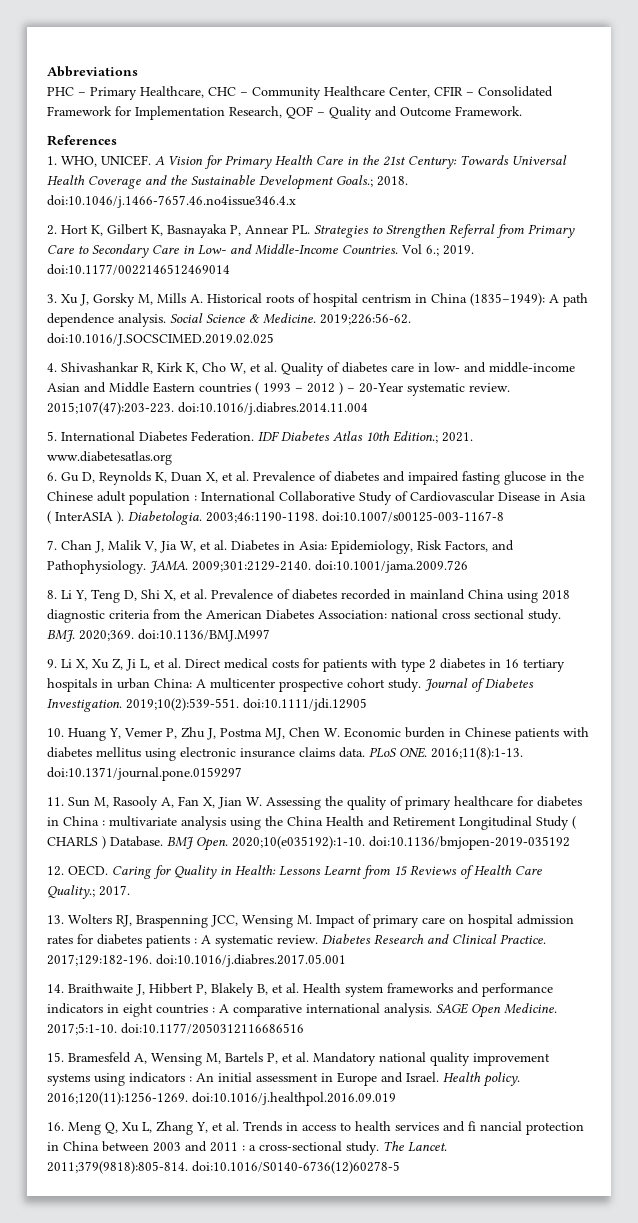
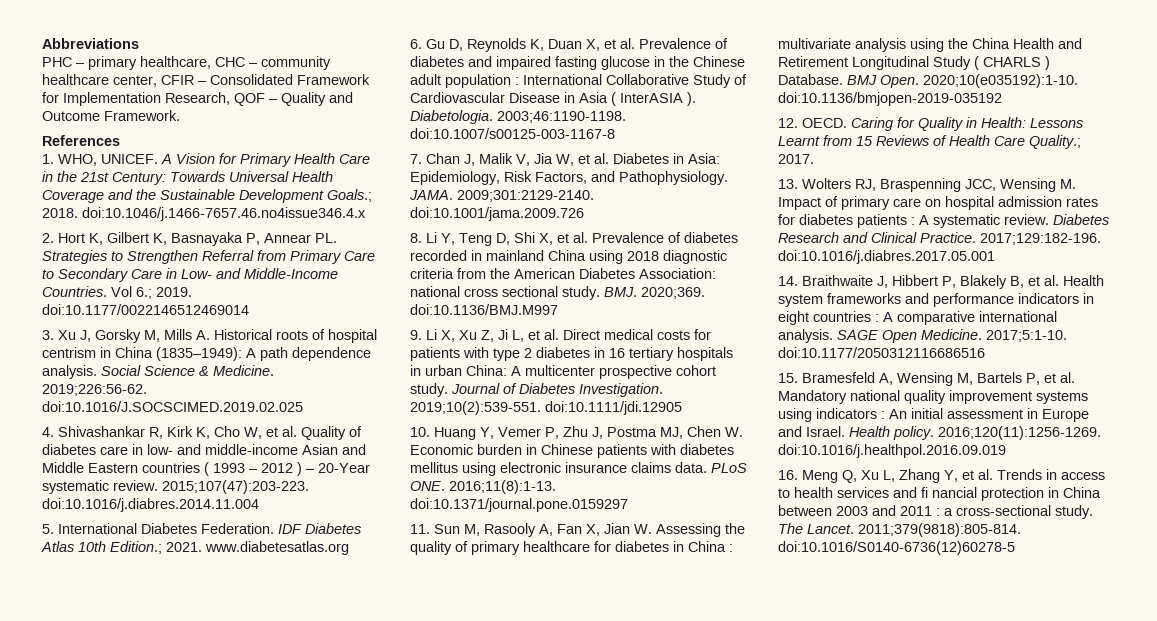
[90,86,430,100] Primary Healthcare, CHC – Community Healthcare Center, -> [88,56,331,70] [42,74,157,87] primary healthcare, CHC – community healthcare center,

